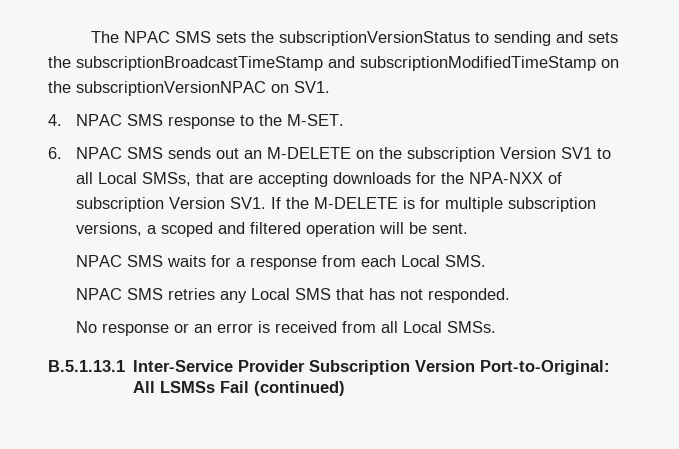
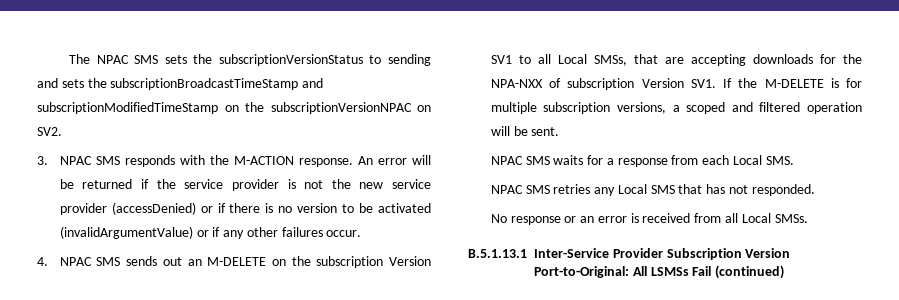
[294,81,330,93] [48,114,344,129] [48,147,62,159] SV1. // 4. NPAC SMS response to the M-SET. // 6. -> [37,127,62,136] [37,155,432,167] [59,179,431,191] [59,202,431,215] [59,226,362,239] [37,257,48,266] SV2. // 3. NPAC SMS responds with the M-ACTION response. An error will be returned if the service provider is not the new service provider (accessDenied) or if there is no version to be activated (invalidArgumentValue) or if any other failures occur. // 4.

